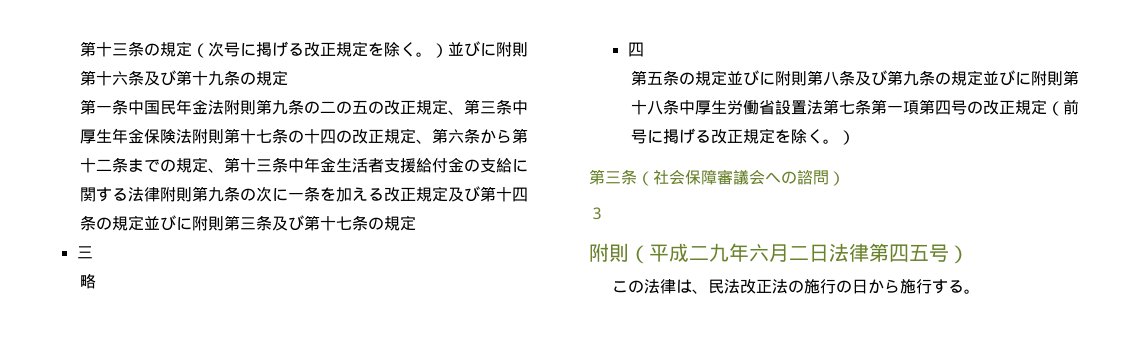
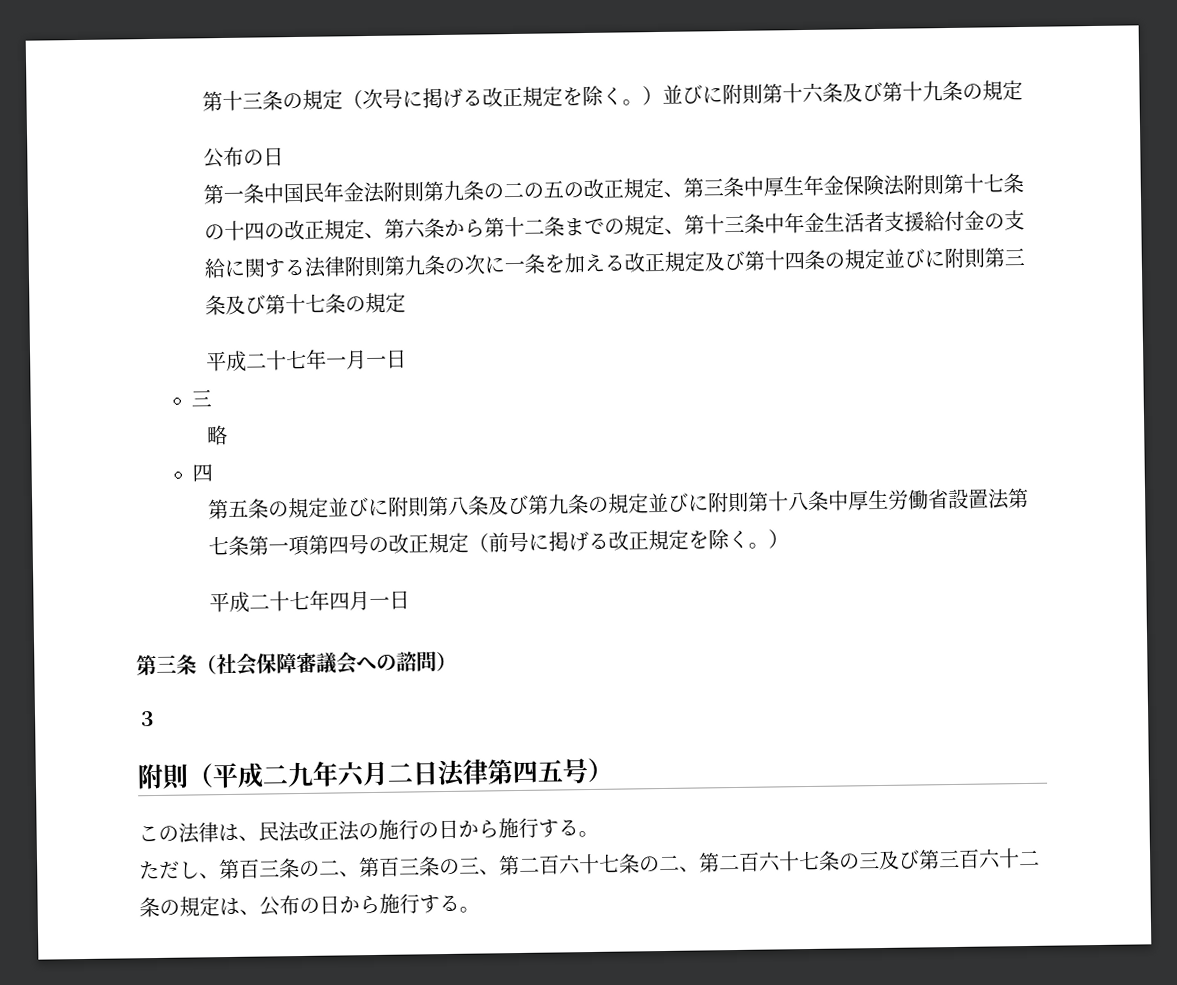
(289, 78) none -> [202,146,284,169] // 公布の日
(417, 223) none -> [205,349,407,372] // 平成二十七年一月一日
(856, 137) none -> [208,590,410,613] // 平成二十七年四月一日
(981, 291) none -> [139,848,1040,880] [139,893,480,918] // ただし、第百三条の二、第百三条の三、第二百六十七条の二、第二百六十七条の三及び第三百六十二条の規定は、公布の日から施行する。

